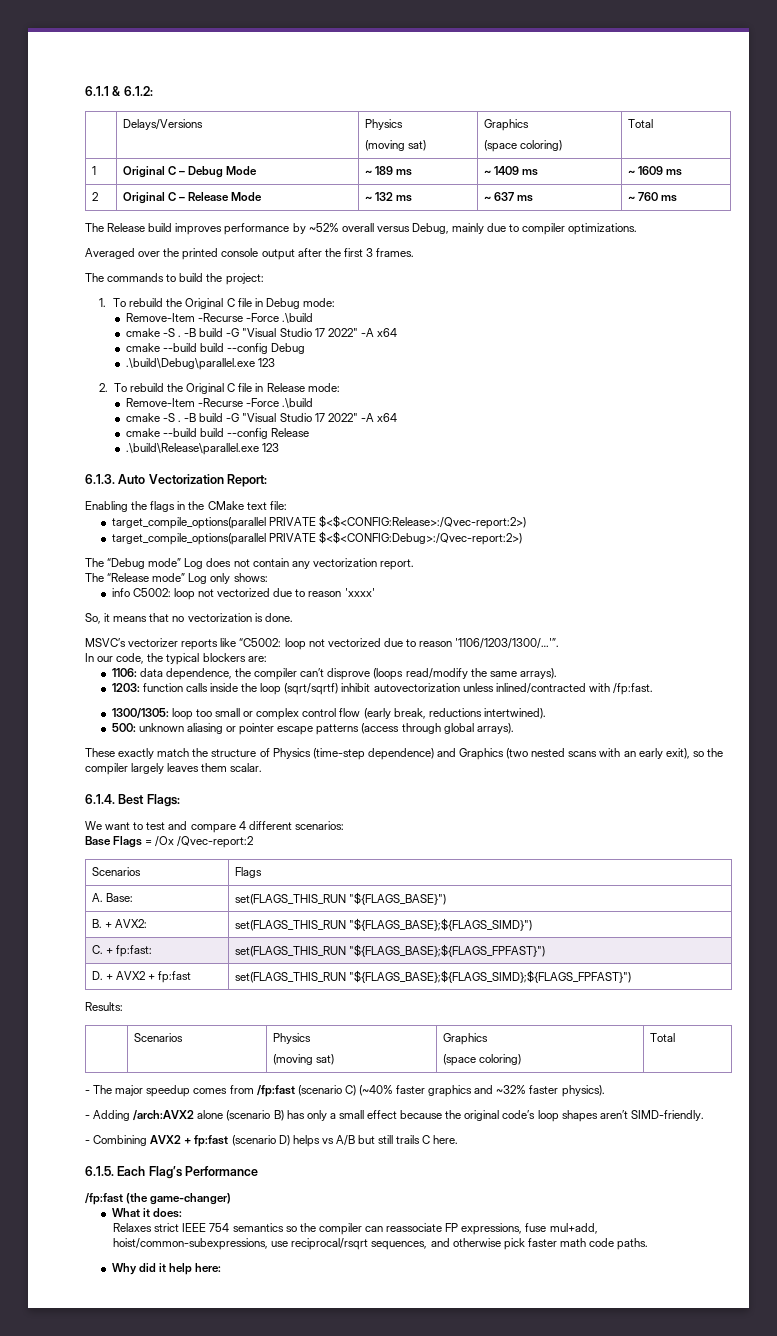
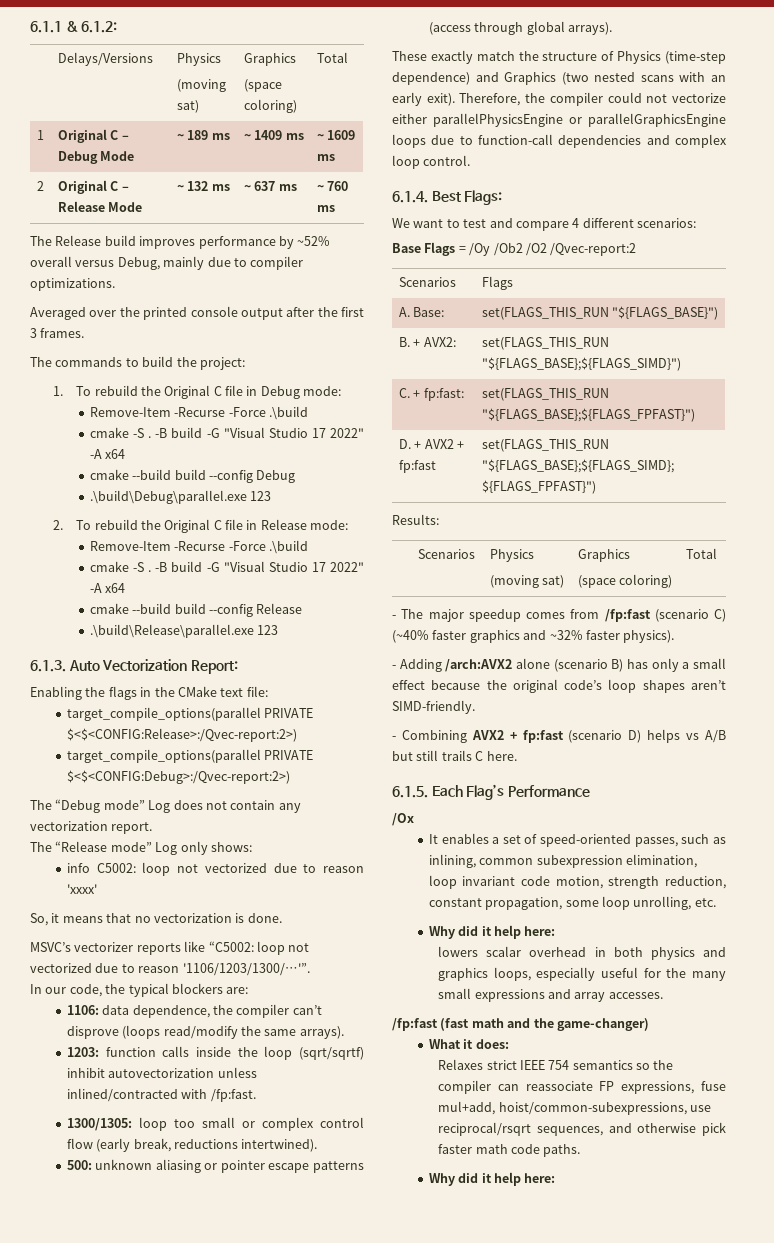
[665,748,723,759] [85,763,263,775] exit), so the compiler largely leaves them scalar. -> [426,92,726,106] [392,113,726,127] [392,134,727,148] [392,155,471,169] exit). Therefore, the compiler could not vectorize either parallelPhysicsEngine or parallelGraphicsEngine loops due to function-call dependencies and complex loop control.
[155,836,175,847] /Ox -> [469,243,547,256] /Oy /Ob2 /O2
[85,1193,149,1205] /fp:fast (the -> [392,813,414,826] [428,833,726,847] [428,854,697,868] [428,875,726,889] [428,896,716,910] [428,925,556,939] [438,946,726,960] [438,967,726,981] [438,988,663,1002] [392,1018,554,1031] /Ox // It enables a set of speed-oriented passes, such as inlining, common subexpression elimination, loop invariant code motion, strength reduction, constant propagation, some loop unrolling, etc. // Why did it help here: // lowers scalar overhead in both physics and graphics loops, especially useful for the many small expressions and array accesses. // /fp:fast (fast math and the

